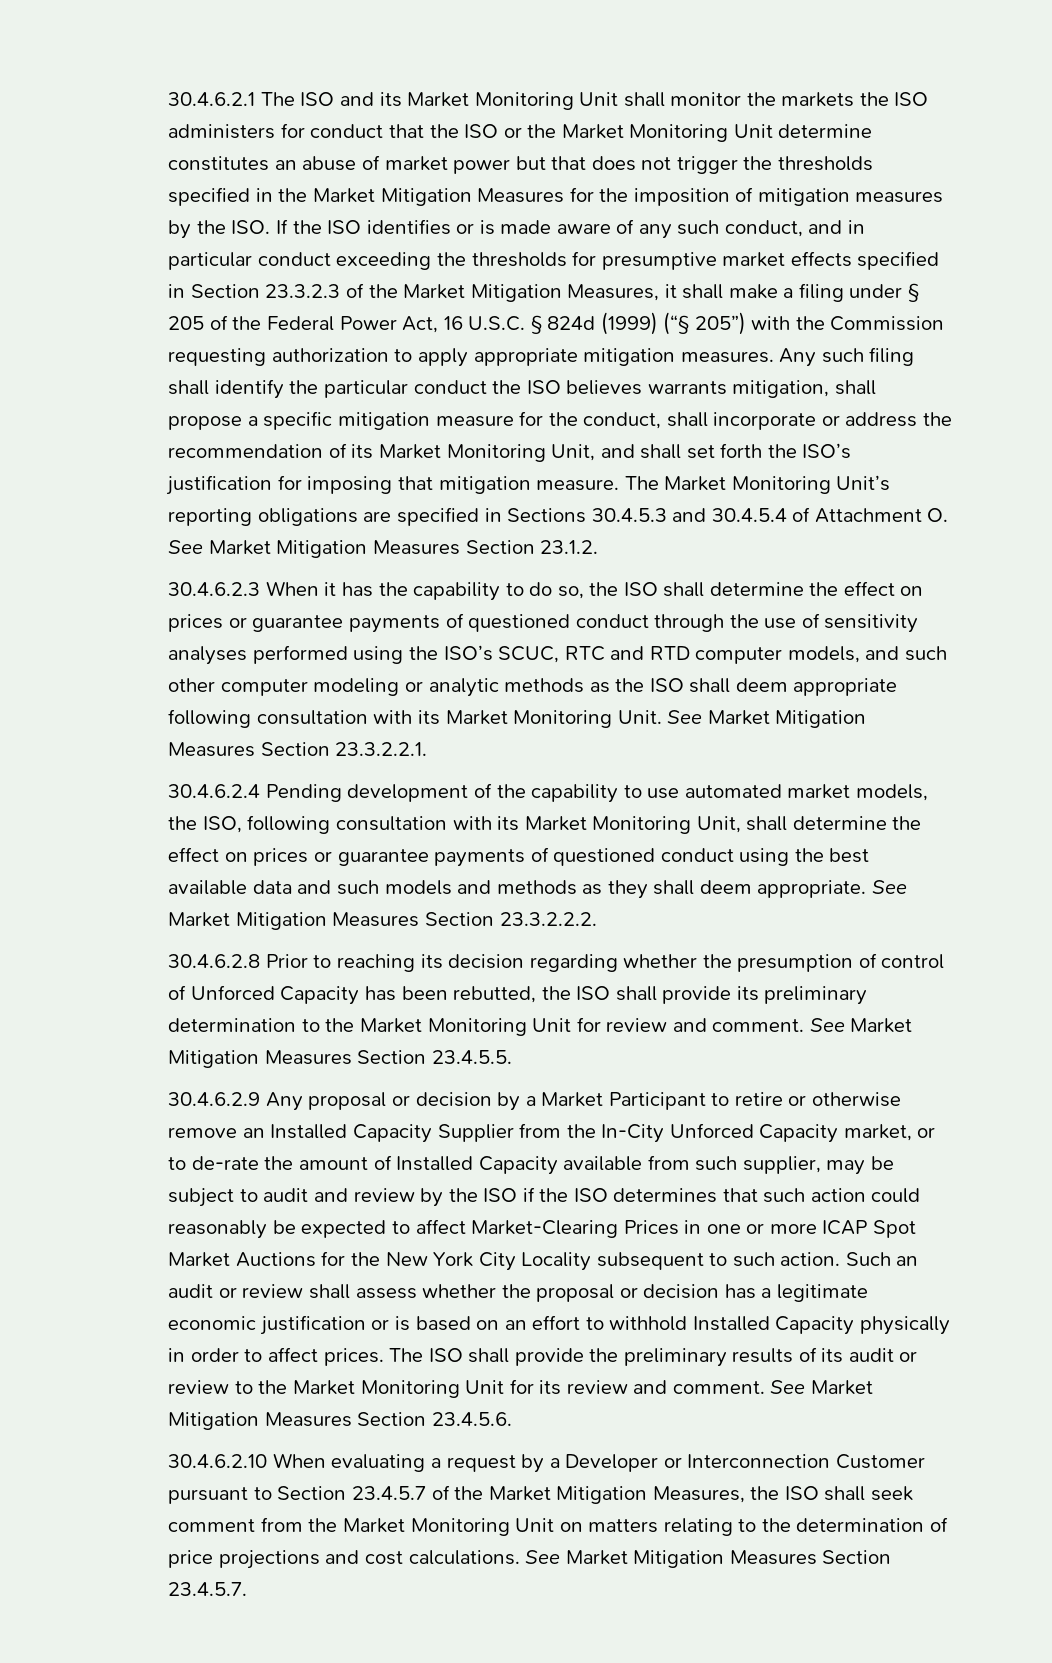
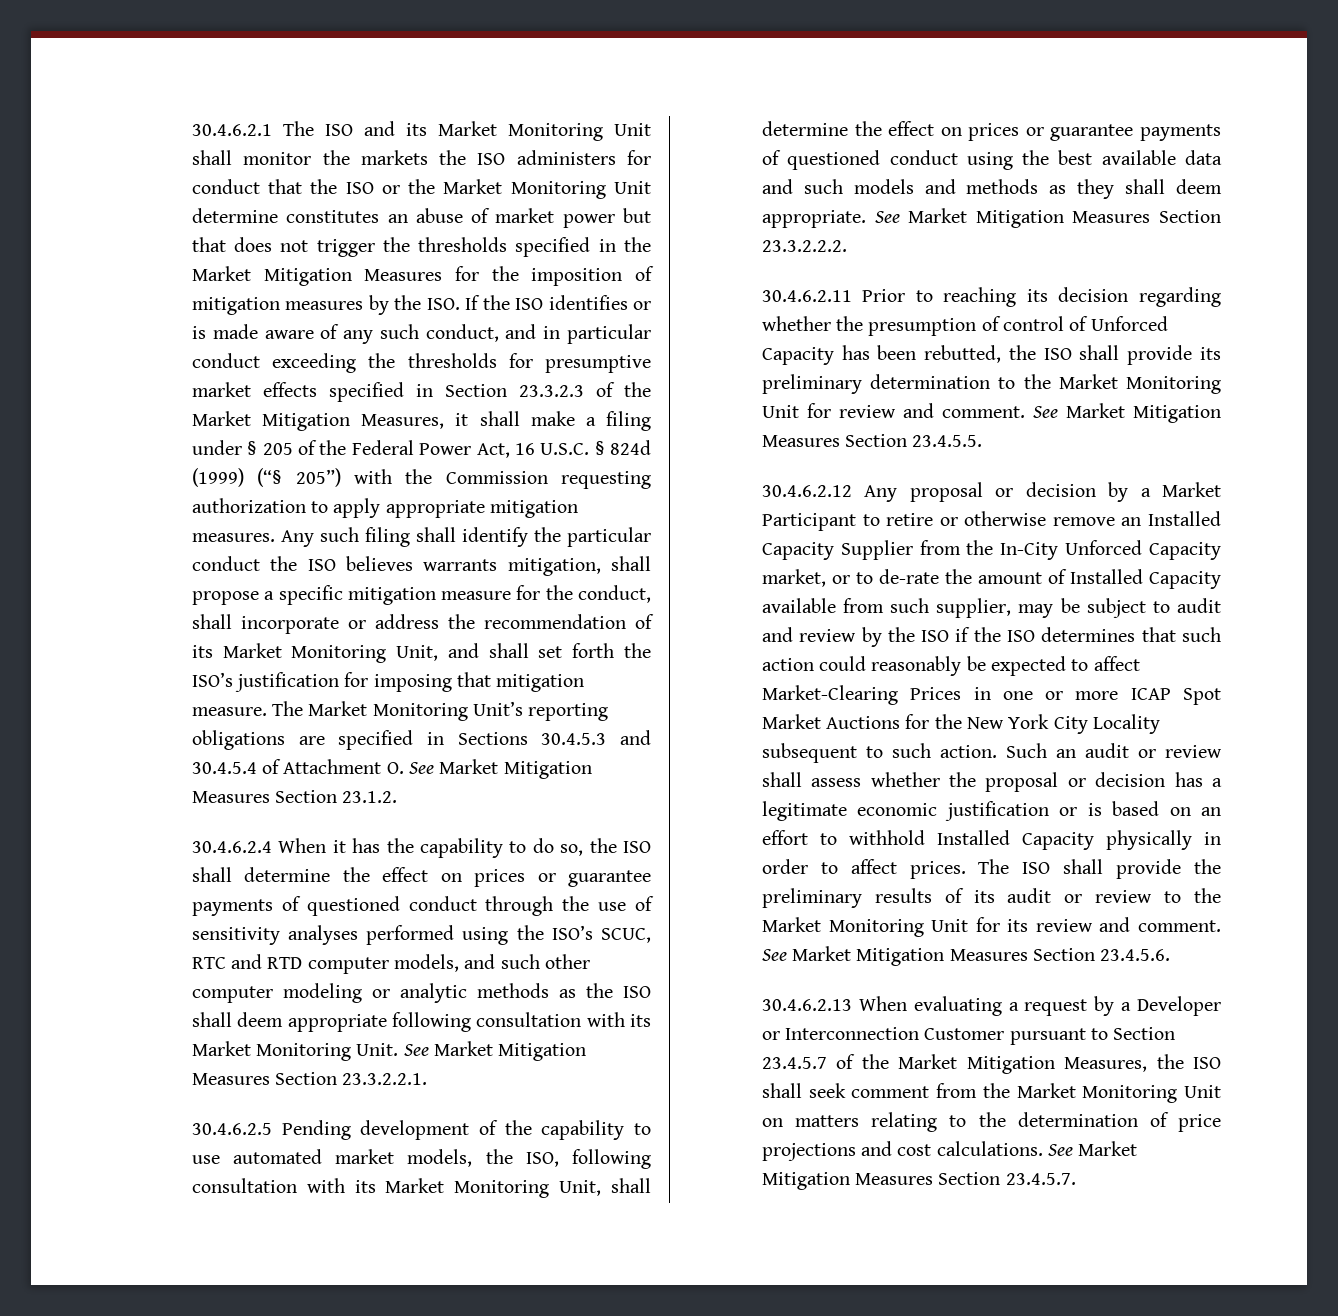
[168,582,261,596] 30.4.6.2.3 -> [191,841,272,853] 30.4.6.2.4
[168,784,261,798] 30.4.6.2.4 -> [191,1123,272,1135] 30.4.6.2.5
[168,954,261,968] 30.4.6.2.8 -> [761,290,852,302] 30.4.6.2.11
[168,1092,261,1106] 30.4.6.2.9 -> [761,485,852,497] 30.4.6.2.12
[168,1454,268,1468] 30.4.6.2.10 -> [761,999,852,1011] 30.4.6.2.13

